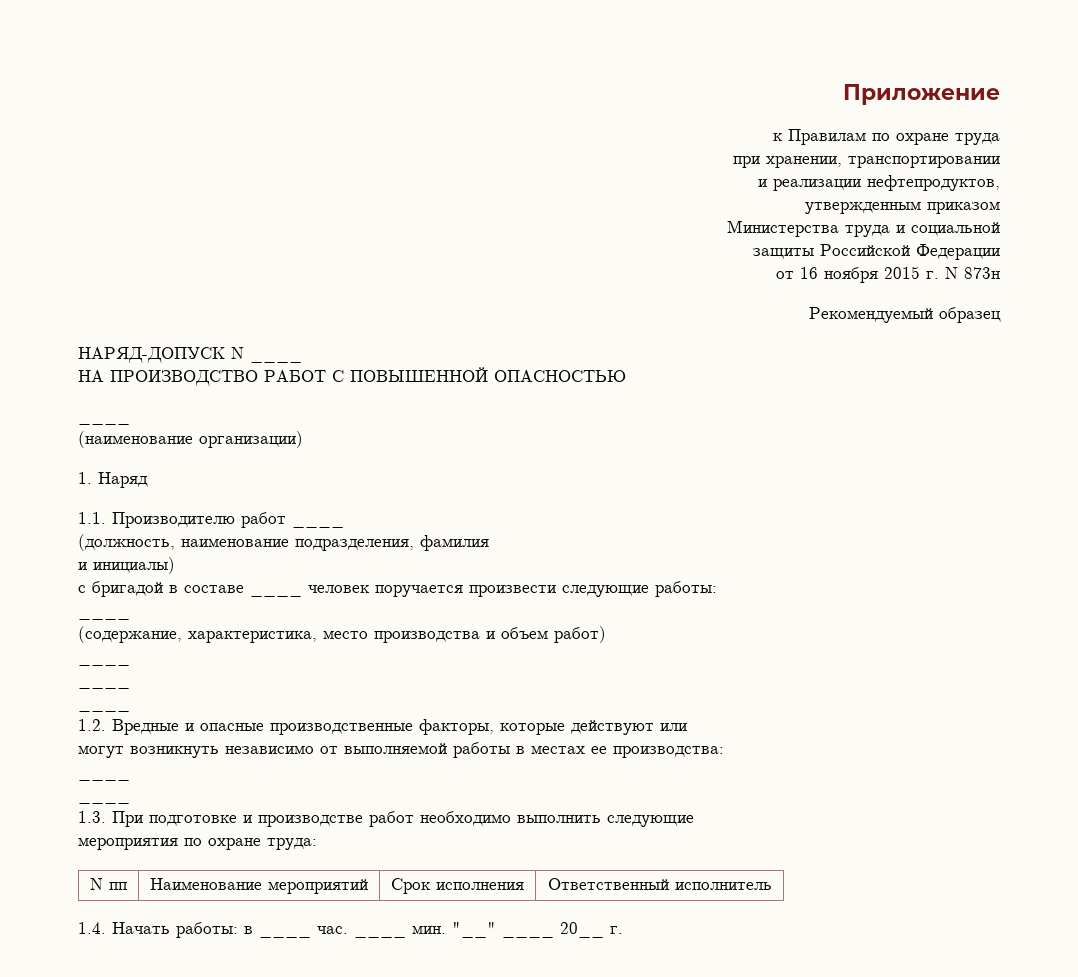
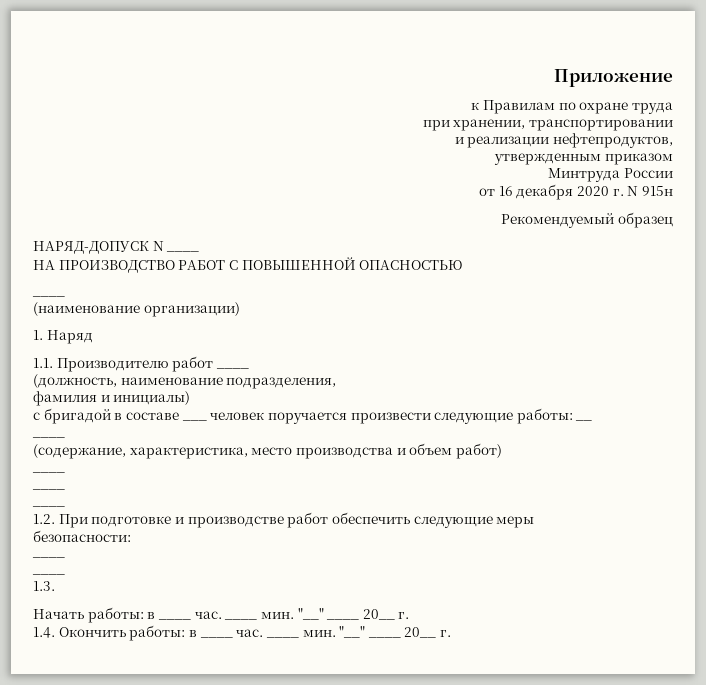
[727,220,1000,237] [753,244,1000,260] Министерства труда и социальной // защиты Российской Федерации -> [548,168,673,182] Минтруда России
[824,266,920,283] ноября 2015 -> [516,184,610,200] декабря 2020
[964,267,1000,279] 873н -> [641,186,673,196] 915н
(414, 545) none -> (337, 383) //
(489, 543) // -> (97, 398) none
[250,593,302,597] ____ -> [181,420,207,421] ___
(717, 589) none -> [575,420,593,421] __
[112,719,687,735] [78,742,724,758] [78,777,130,781] [78,800,130,804] [78,811,694,827] [78,837,317,850] [90,878,127,890] [150,878,368,894] [391,878,524,894] [547,878,772,890] [78,922,106,934] Вредные и опасные производственные факторы, которые действуют или // могут возникнуть независимо от выполняемой работы в местах ее производства: // ____ // ____ // 1.3. При подготовке и производстве работ необходимо выполнить следующие // мероприятия по охране труда: // N пп | Наименование мероприятий | Срок исполнения | Ответственный исполнитель // 1.4. -> [58,512,535,528] [33,530,131,542] [32,557,65,558] [32,574,65,575] [33,581,55,591] При подготовке и производстве работ обеспечить следующие меры // безопасности: // ____ // ____ // 1.3. //
(623, 930) none -> [33,625,197,641] [199,637,233,638] [236,629,264,637] [265,637,299,638] [302,626,452,638] // 1.4. Окончить работы: в ____ час. ____ мин. "__" ____ 20__ г.

